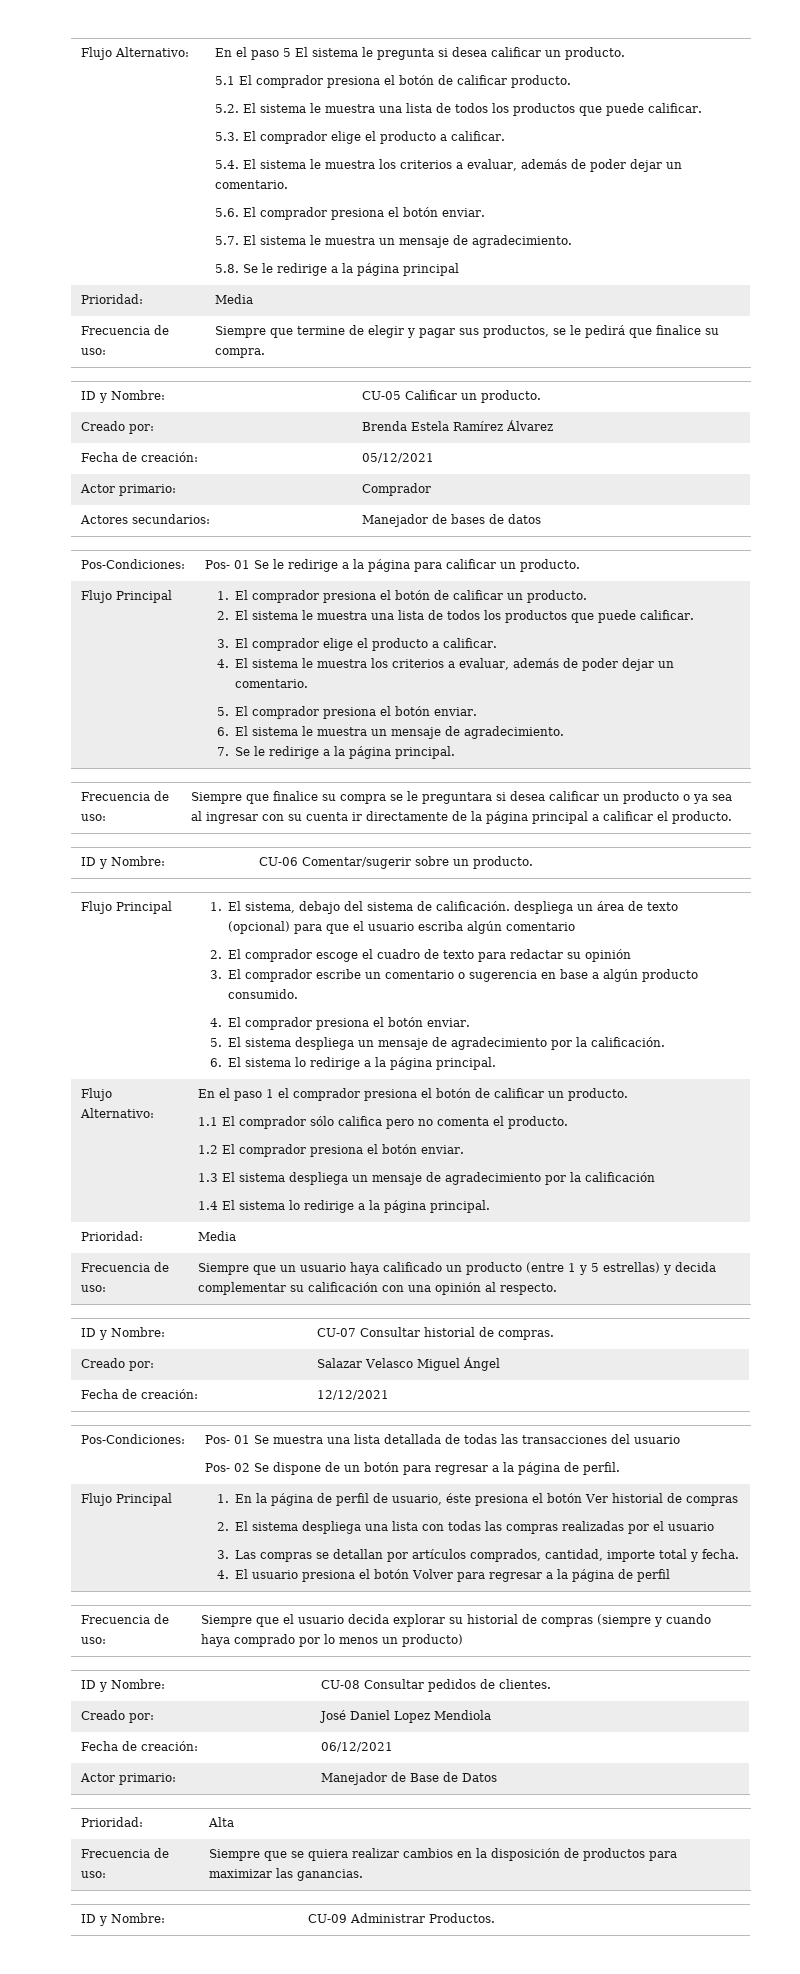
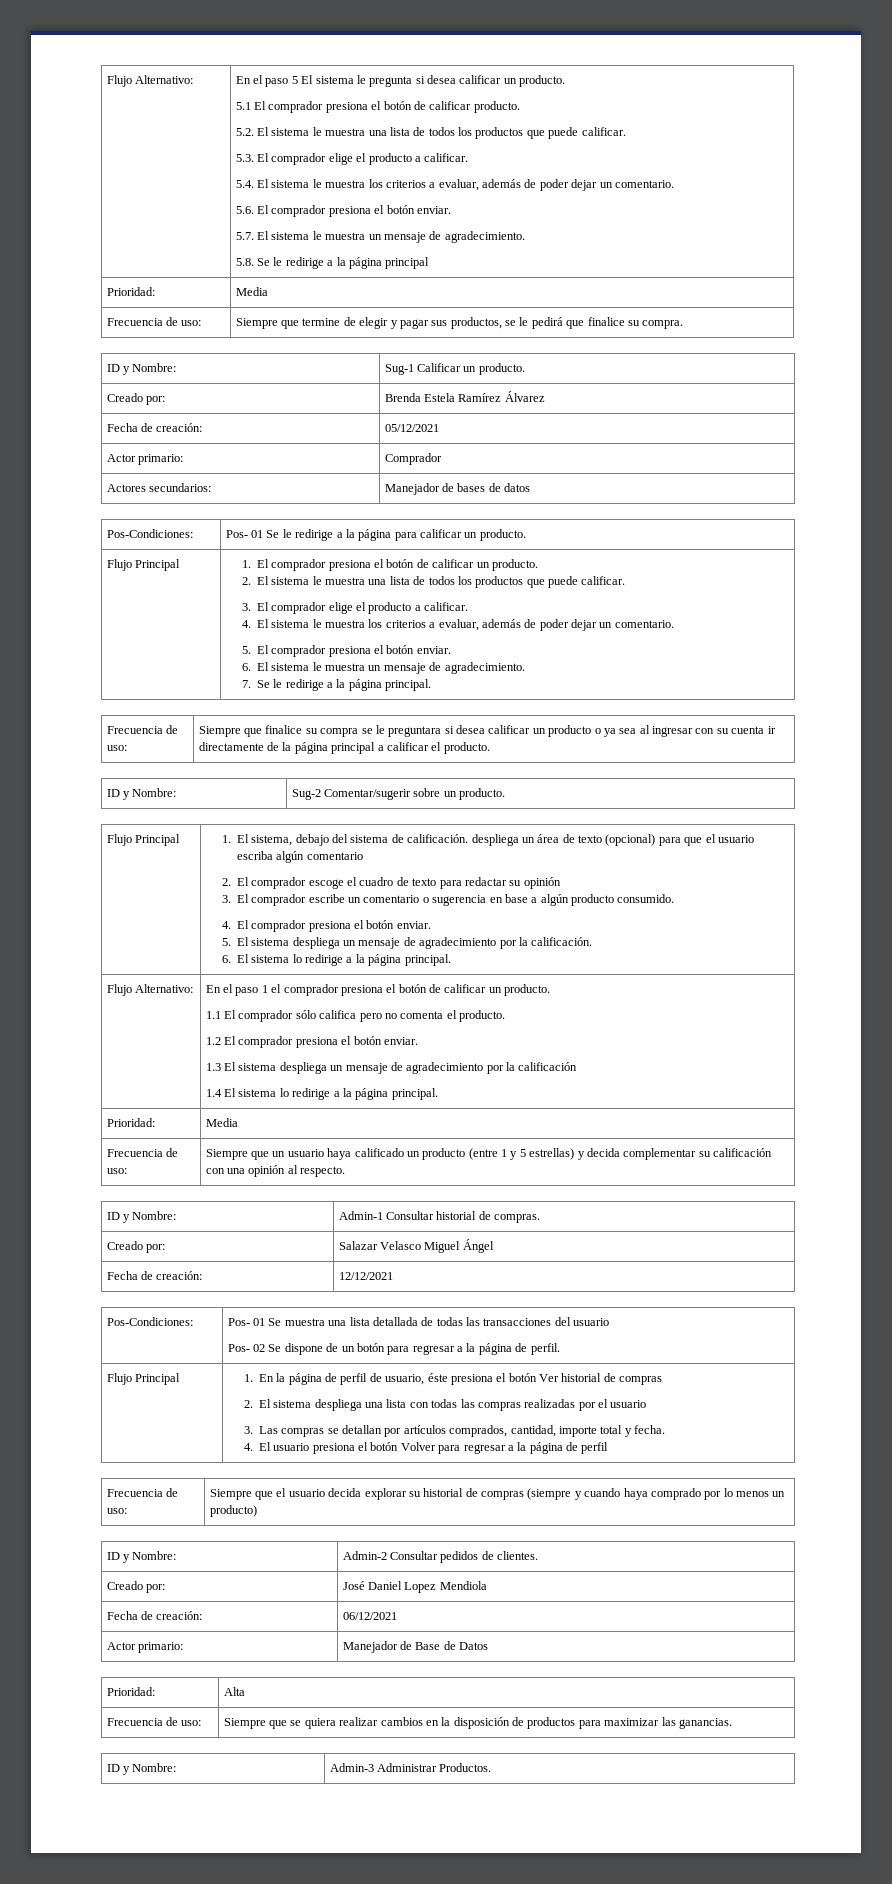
[361,391,401,400] CU-05 -> [384,364,414,375] Sug-1
[258,857,298,866] CU-06 -> [291,789,321,800] Sug-2
[316,1328,356,1337] CU-07 -> [338,1211,383,1220] Admin-1
[320,1680,360,1689] CU-08 -> [342,1551,387,1560] Admin-2
[307,1914,347,1923] CU-09 -> [329,1763,374,1772] Admin-3

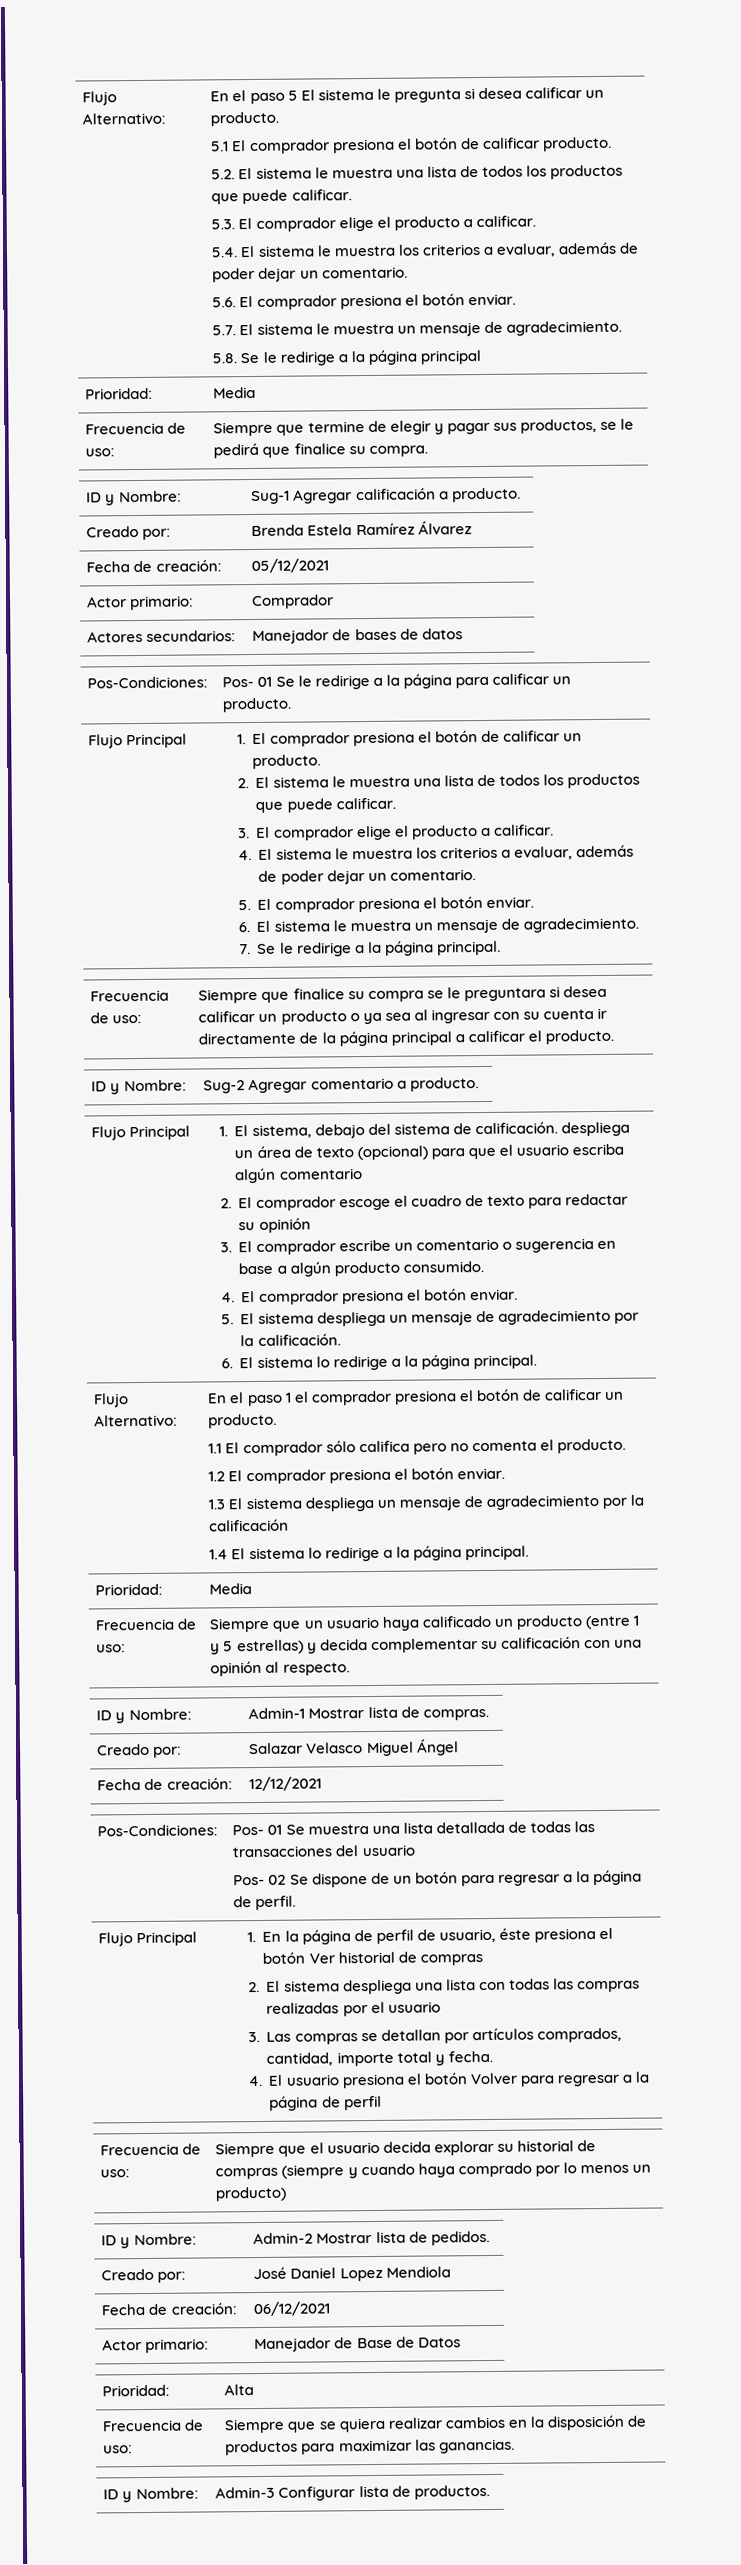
[417,363,477,372] Calificar un -> [293,487,449,504] Agregar calificación a
[324,788,457,800] Comentar/sugerir sobre un -> [248,1077,407,1094] Agregar comentario a
[386,1211,477,1220] Consultar historial -> [308,1706,398,1719] Mostrar lista
[390,1551,539,1563] Consultar pedidos de clientes. -> [316,2230,490,2246] Mostrar lista de pedidos.
[377,1763,492,1772] Administrar Productos. -> [278,2485,490,2501] Configurar lista de productos.

